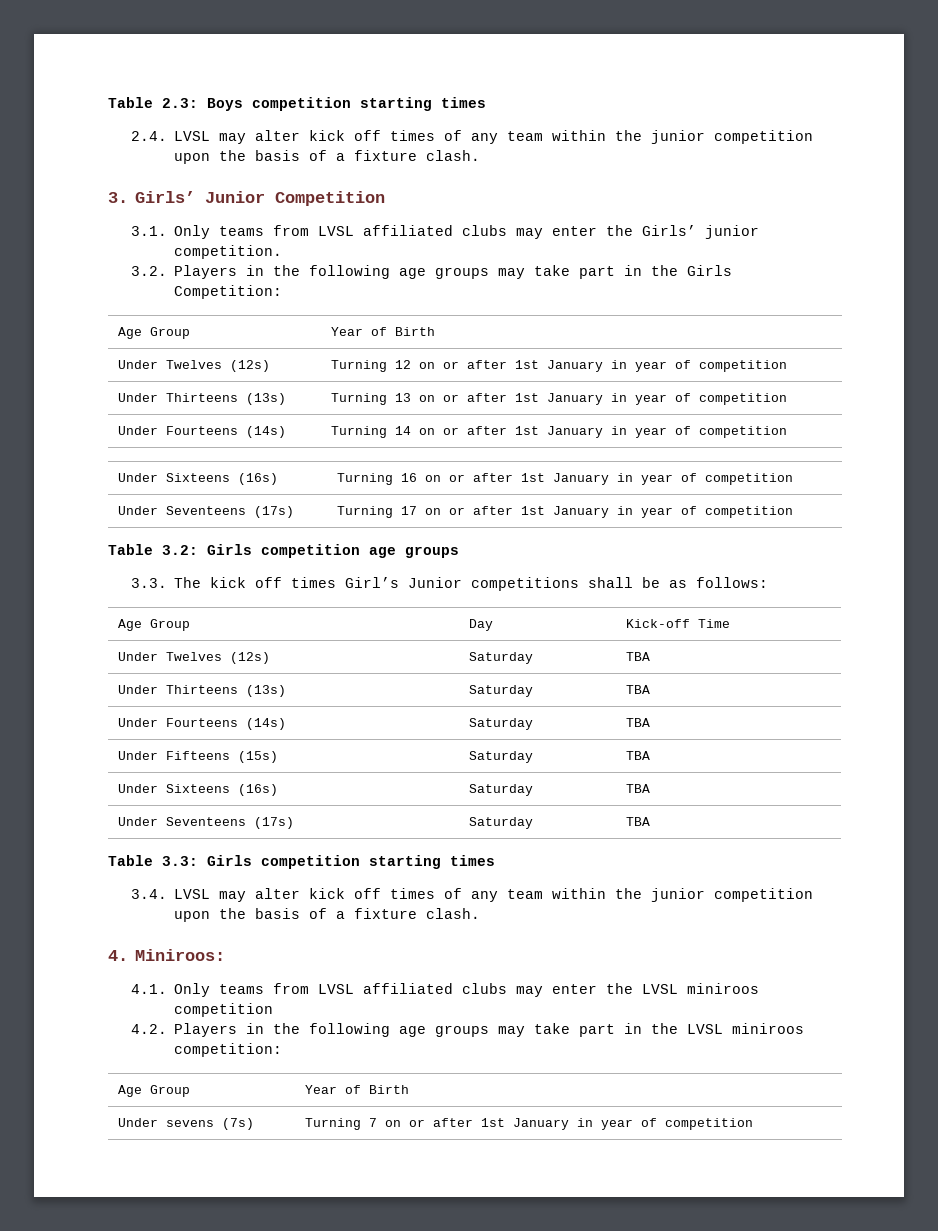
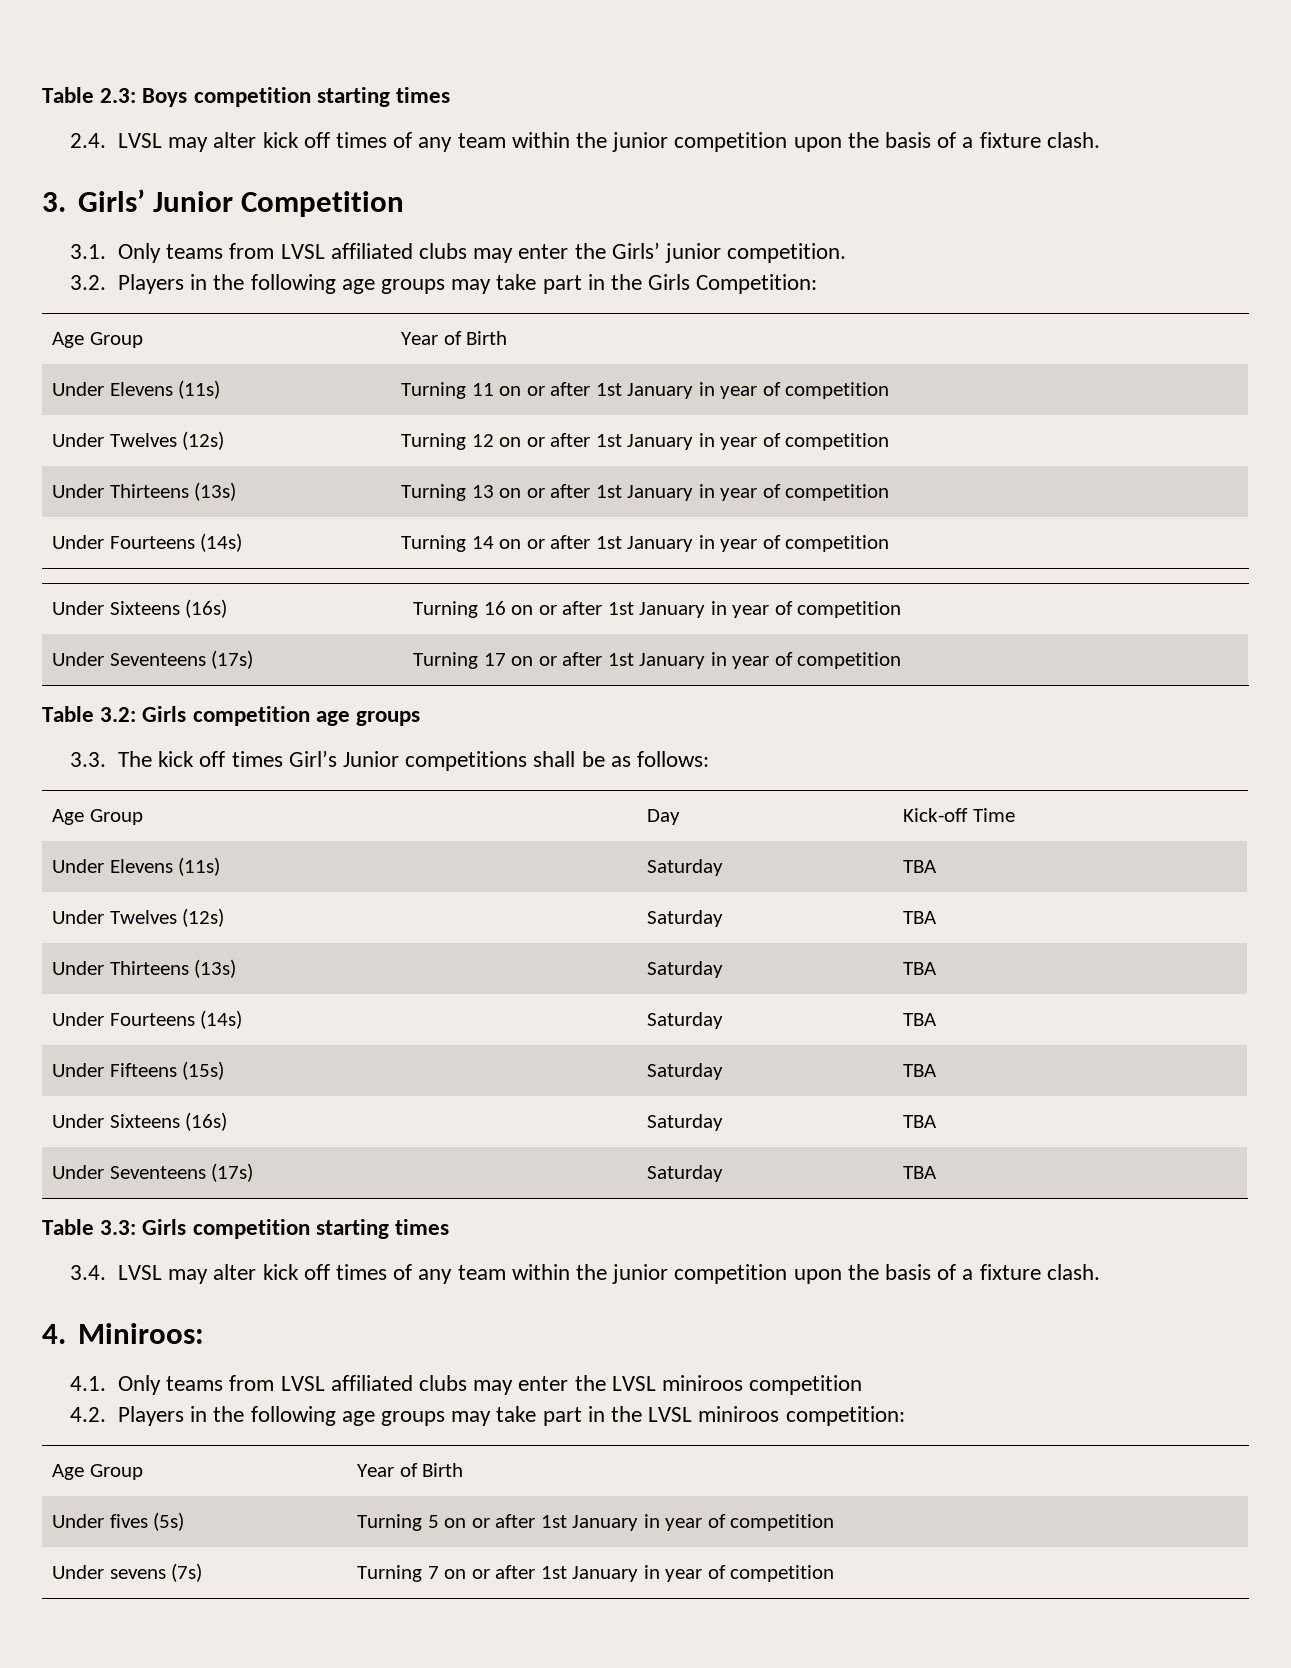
(435, 331) none -> [51,380,221,399] [400,382,890,399] // Under Elevens (11s) | Turning 11 on or after 1st January in year of competition
(730, 623) none -> [51,857,221,876] [646,859,723,876] [902,860,937,873] // Under Elevens (11s) | Saturday | TBA
(409, 1089) none -> [51,1512,185,1531] [356,1514,835,1531] // Under fives (5s) | Turning 5 on or after 1st January in year of competition

